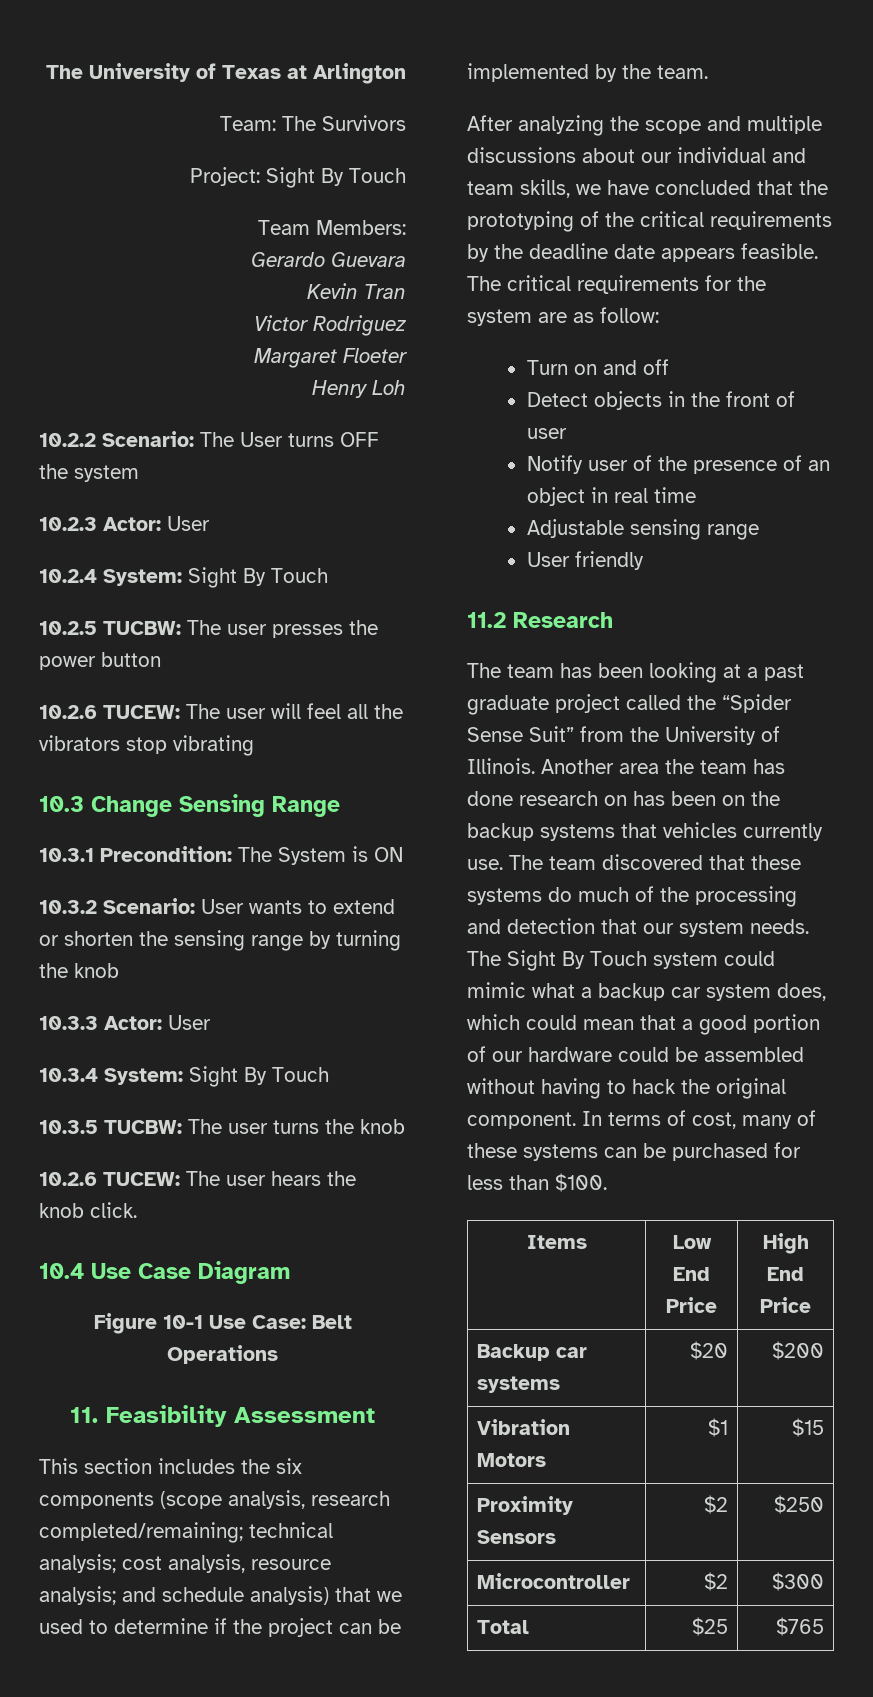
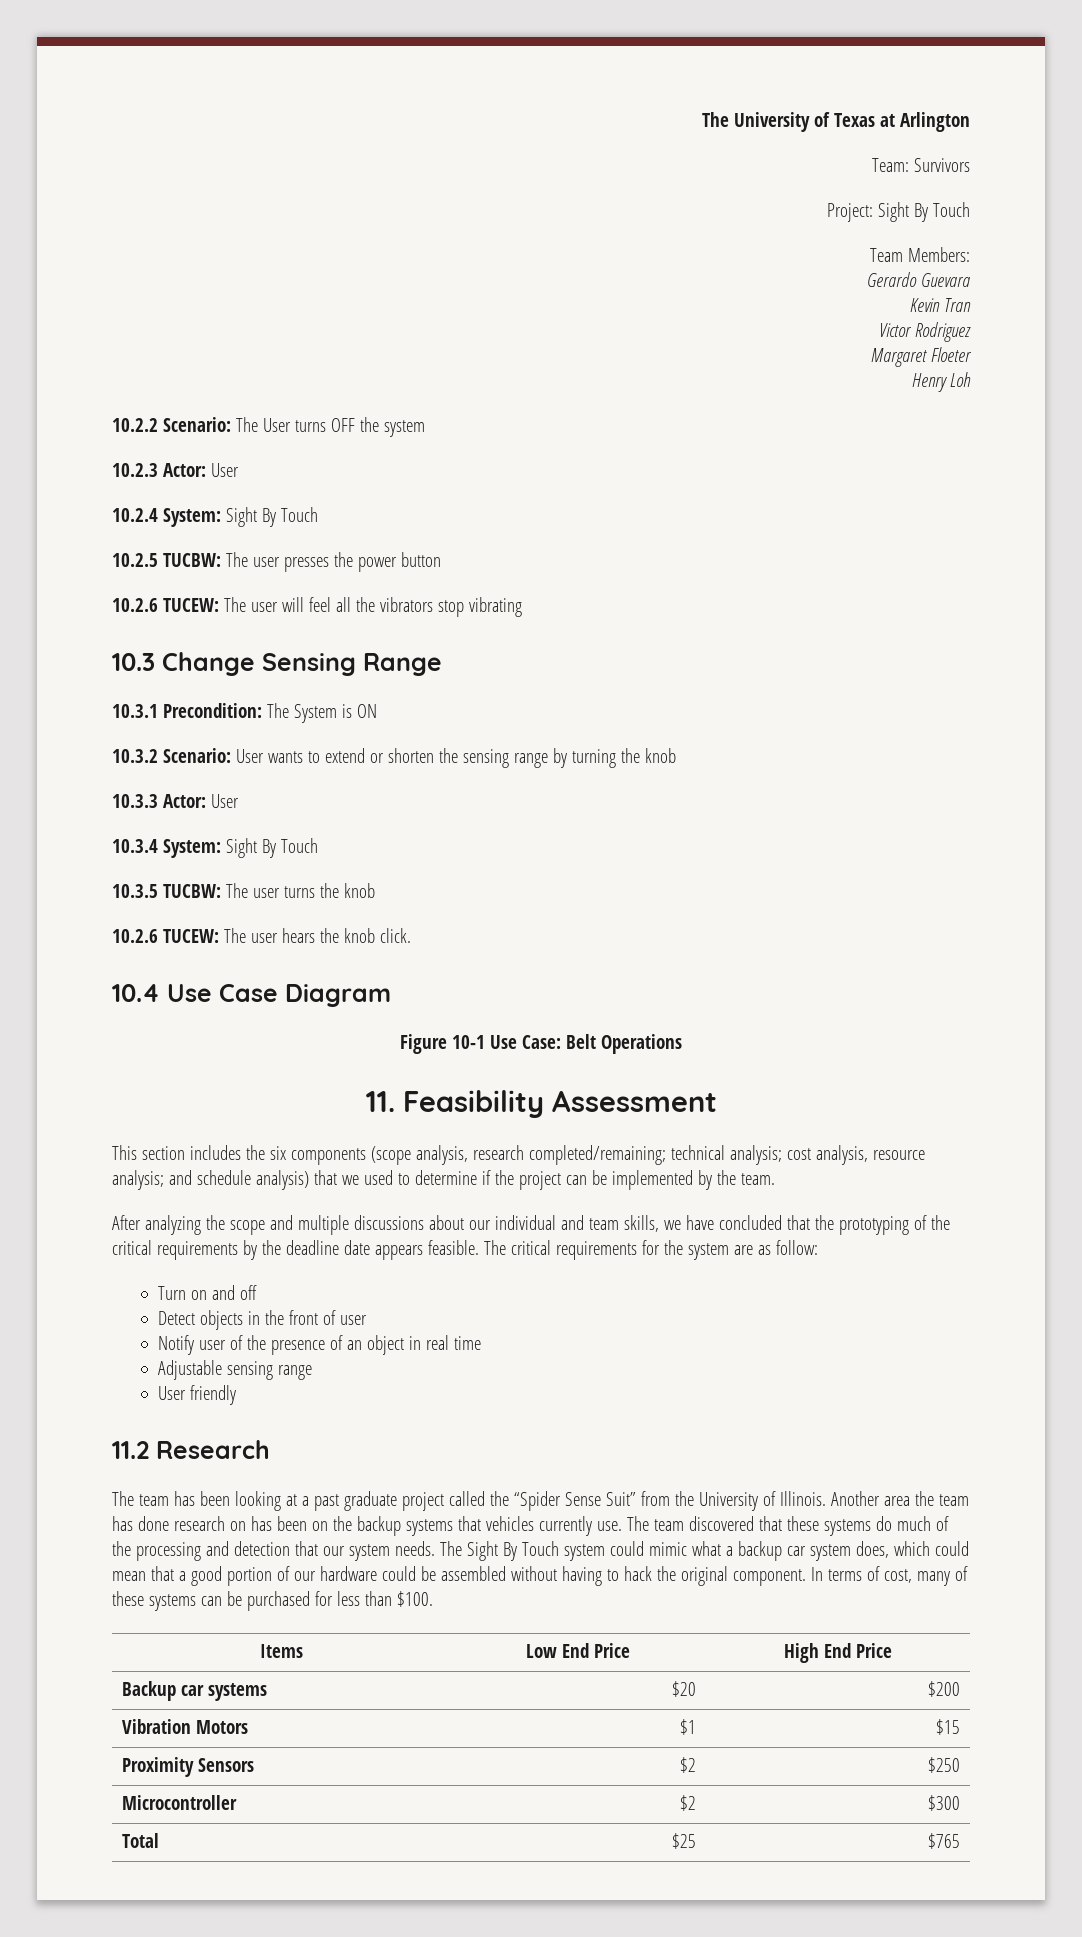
[282,116,316,131] The -> (910, 165) none

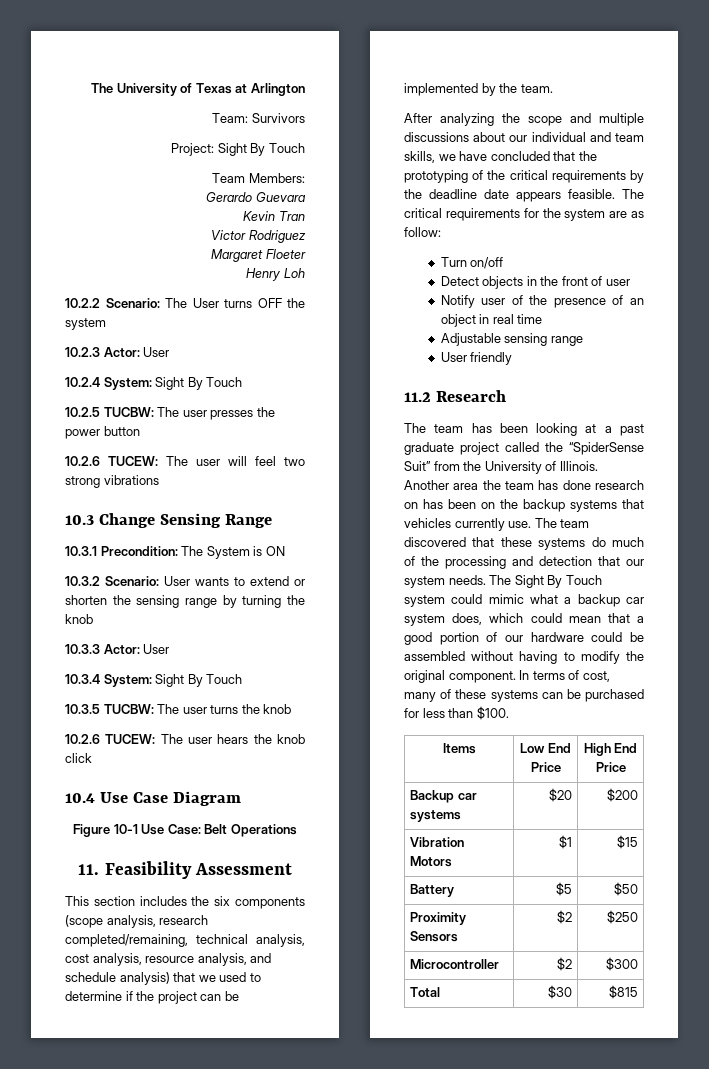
[335,597,522,617] all the vibrators stop vibrating -> [284,457,305,466] [65,475,159,488] two strong vibrations
[379,928,411,943] click. -> [65,753,92,763] click
[528,1145,782,1165] completed/remaining; technical analysis; -> [65,934,305,947] completed/remaining, technical analysis,
[112,1170,164,1190] analysis; -> [197,953,247,966] analysis,
[190,1285,257,1300] on and off -> [470,257,504,269] on/off
[513,1491,601,1511] “Spider Sense -> [569,442,644,455] “SpiderSense
[623,1566,652,1581] hack -> [580,651,620,664] modify
(961, 1727) none -> [410,884,455,897] [555,882,572,896] [613,882,638,896] // Battery | $5 | $50
[672,1833,697,1849] [928,1833,961,1849] $25 | $765 -> [547,985,572,999] [608,985,638,999] $30 | $815

